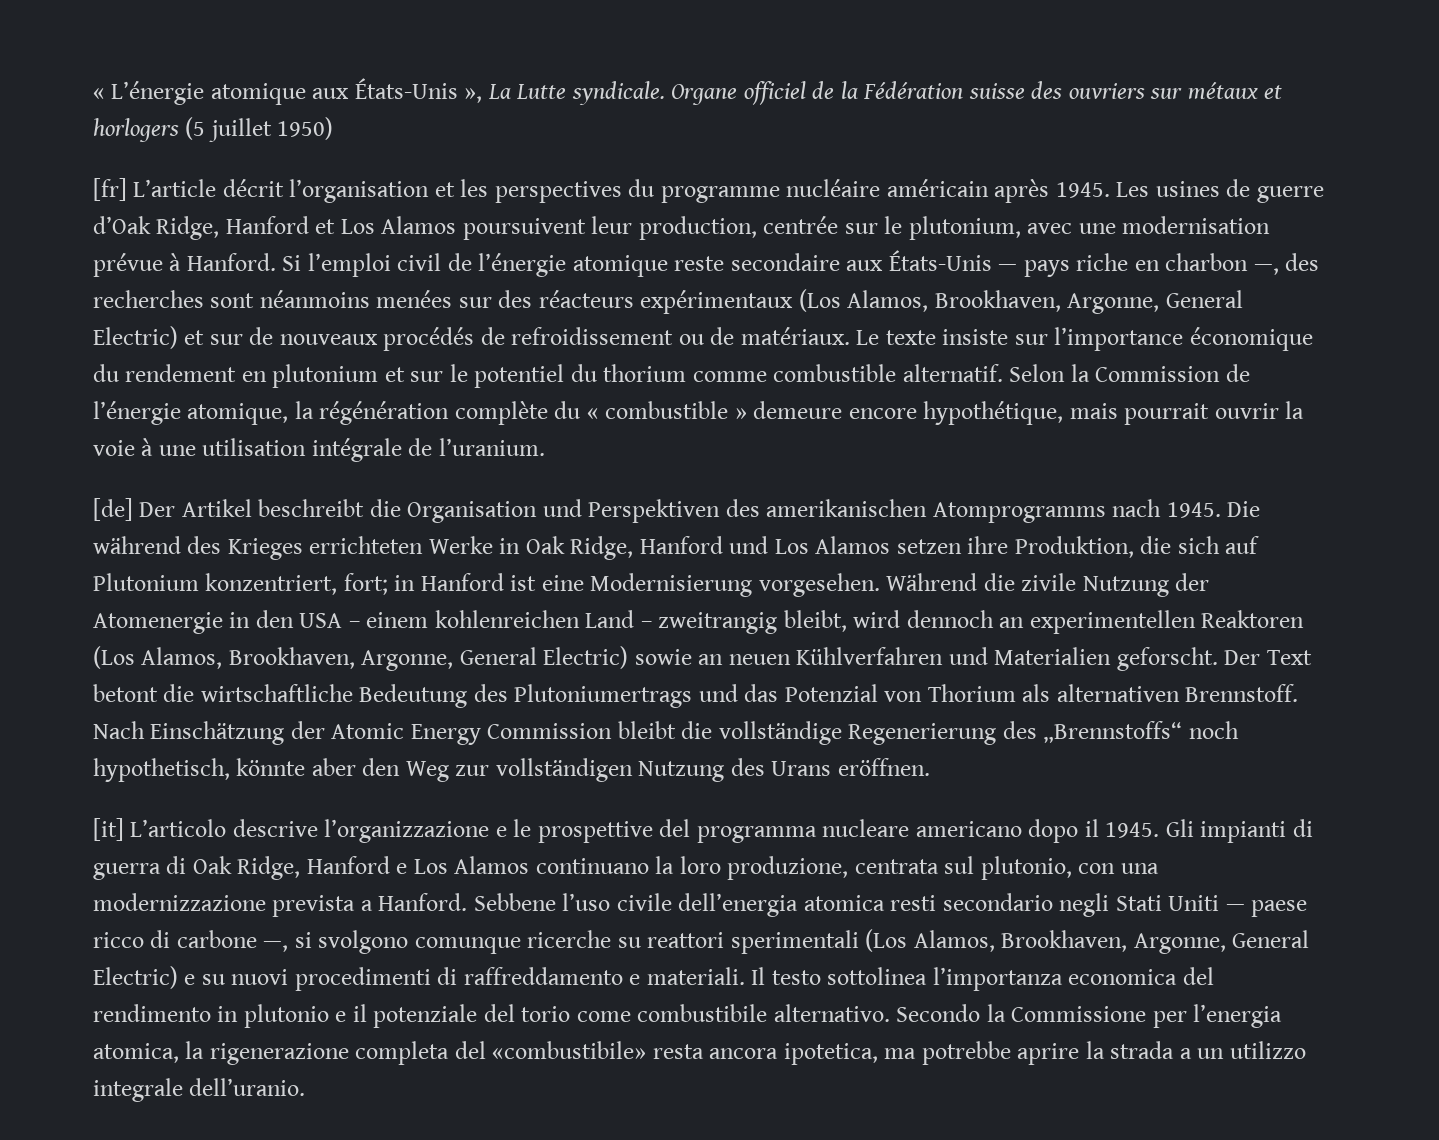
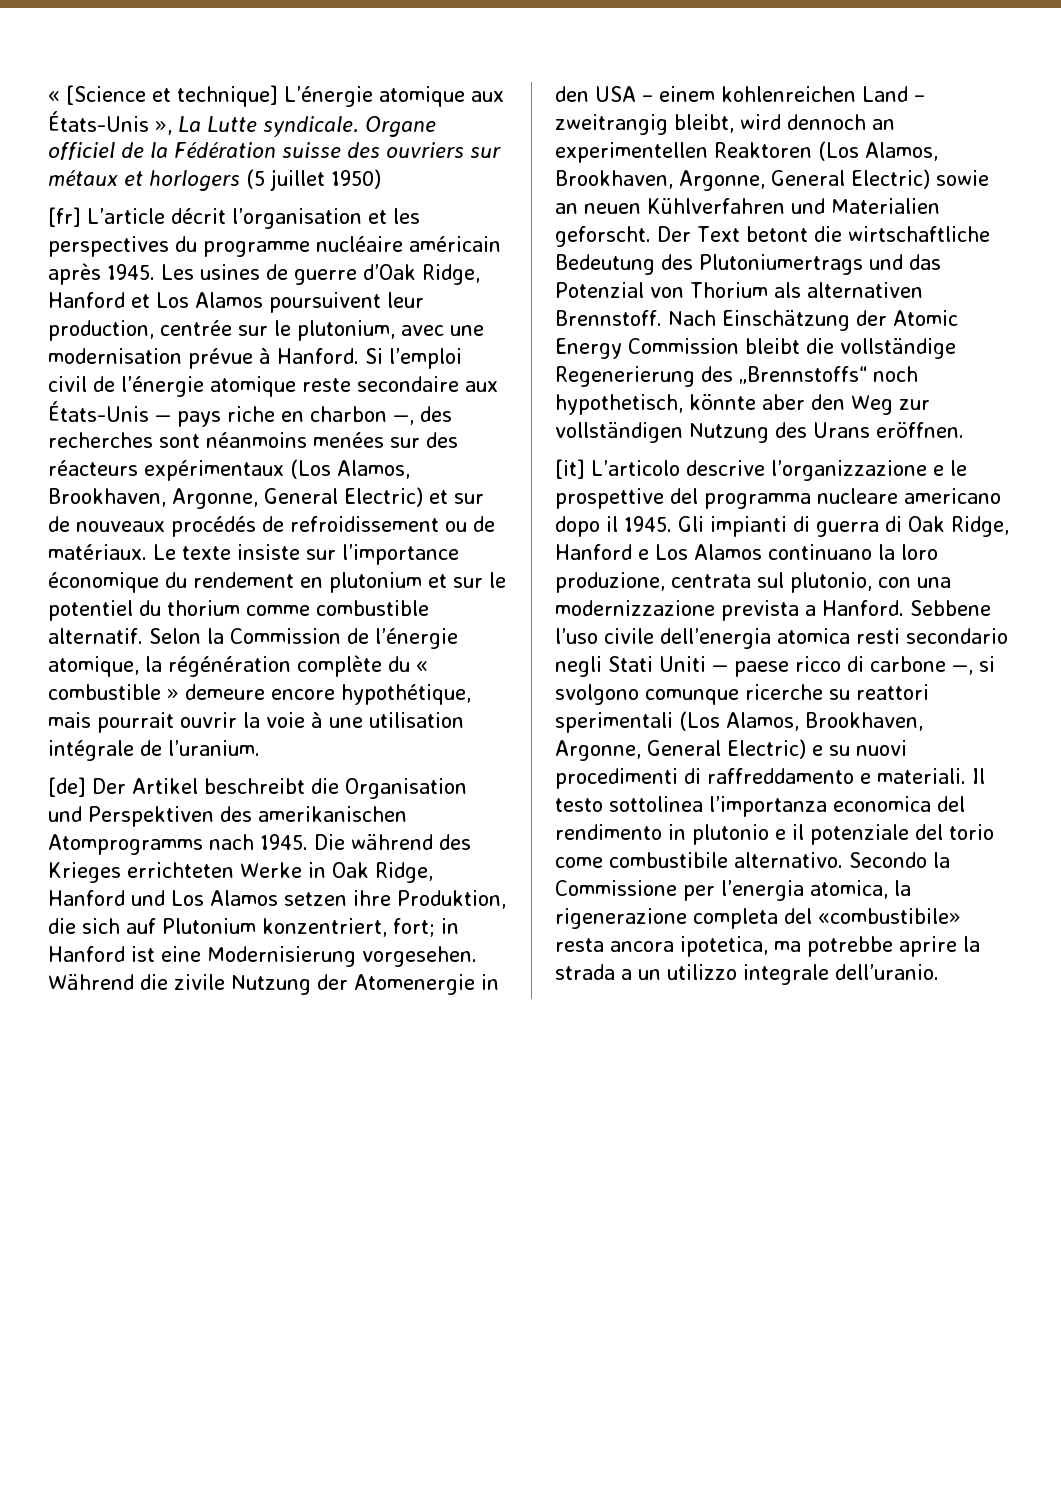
[93,88,105,99] « -> [48,85,278,107] « [Science et technique]

